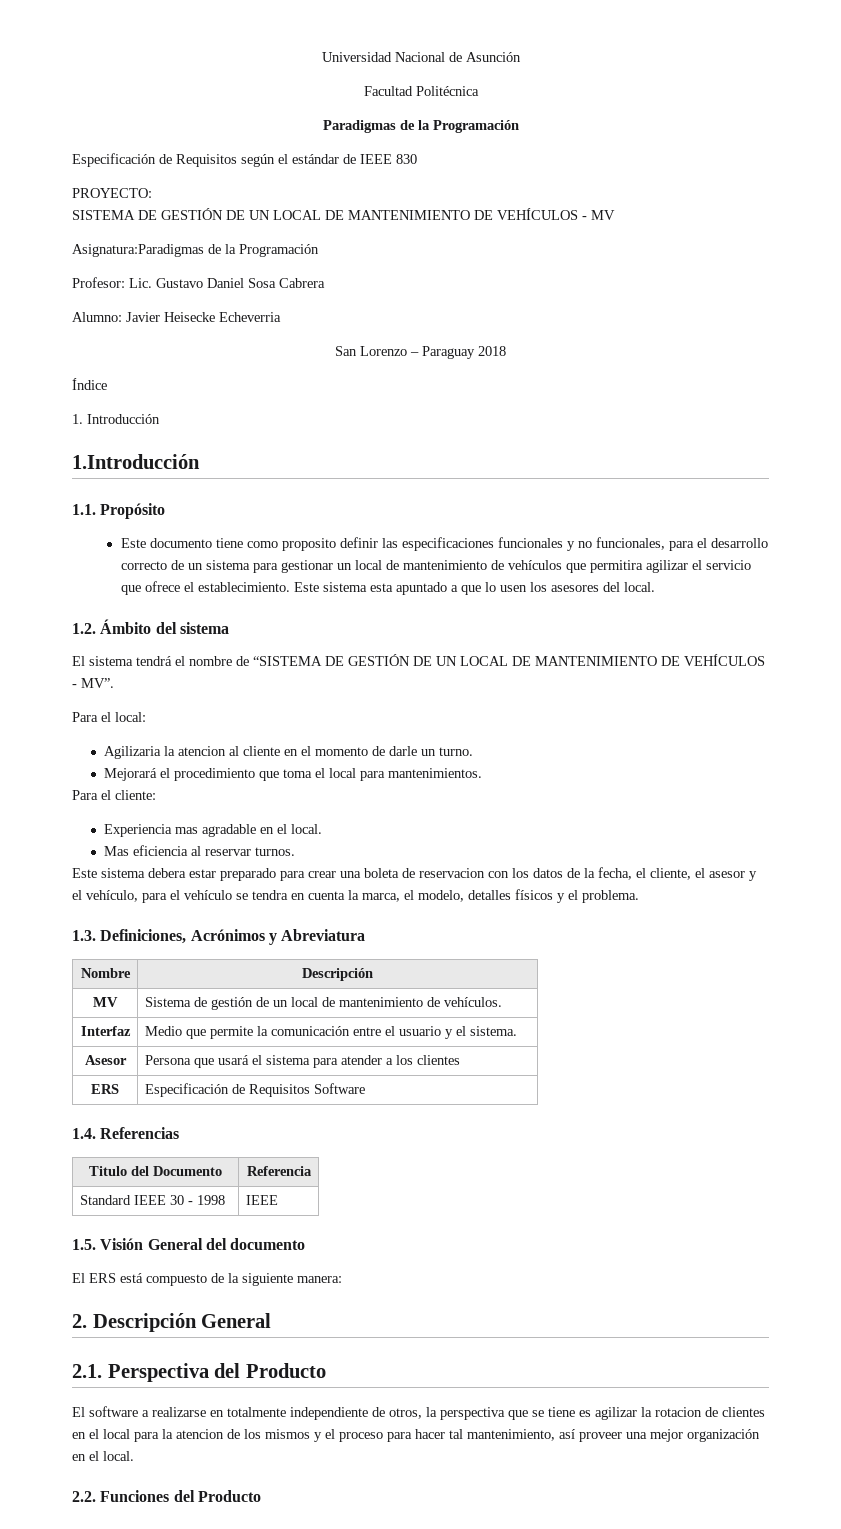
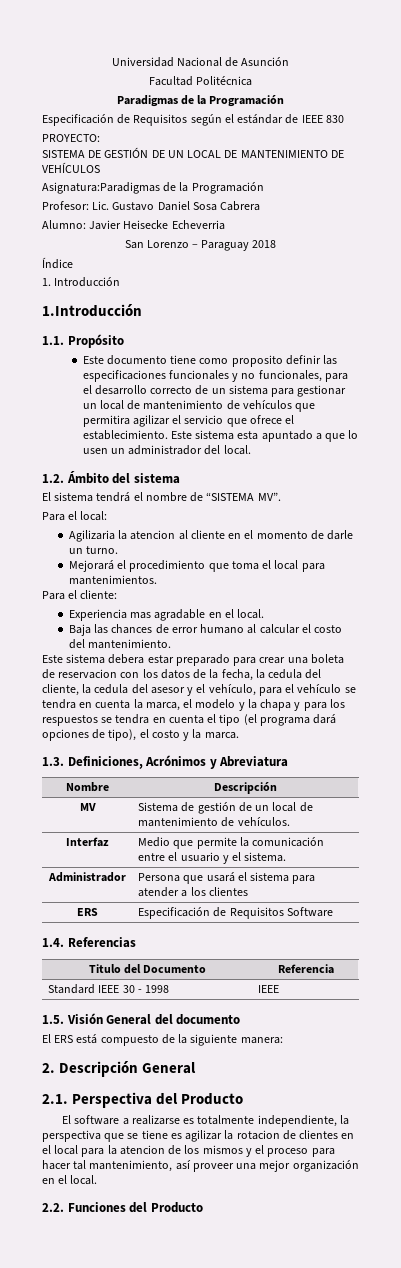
[582,210,615,220] - MV -> (100, 167) none
[529,582,599,592] los asesores -> [110,445,203,455] un administrador
[325,654,765,666] [72,684,77,688] DE GESTIÓN DE UN LOCAL DE MANTENIMIENTO DE VEHÍCULOS - -> (255, 496) none
[104,845,296,856] Mas eficiencia al reservar turnos. -> [68,624,343,636] [68,639,172,649] Baja las chances de error humano al calcular el costo del mantenimiento.
[636,868,705,880] el cliente, el -> [255,669,322,679] [42,684,148,696] la cedula del cliente, la cedula del
[418,889,639,903] modelo, detalles físicos y el problema. -> [195,699,345,711] [42,714,337,726] [42,729,239,741] modelo y la chapa y para los respuestos se tendra en cuenta el tipo (el programa dará opciones de tipo), el costo y la marca.
[84,1055,127,1065] Asesor -> [48,872,126,882] Administrador
[210,1407,422,1420] en totalmente independiente de otros, -> [183,1115,337,1127] es totalmente independiente,

